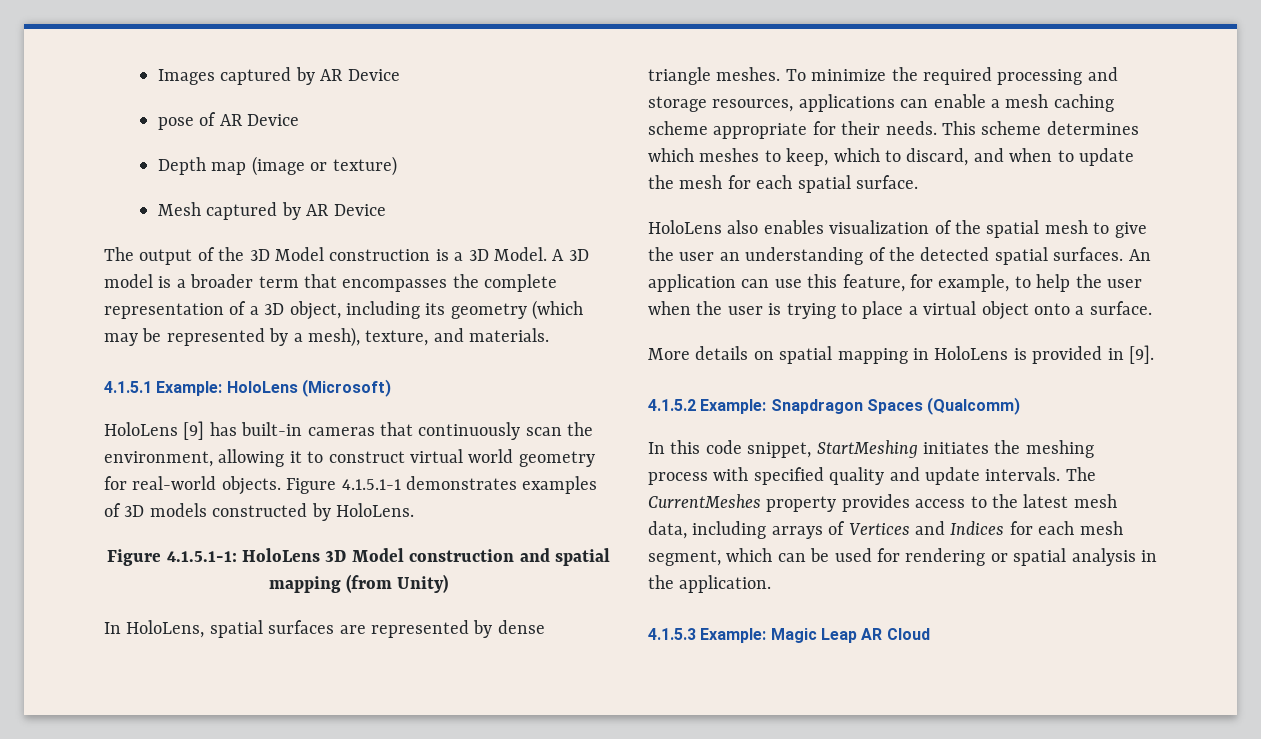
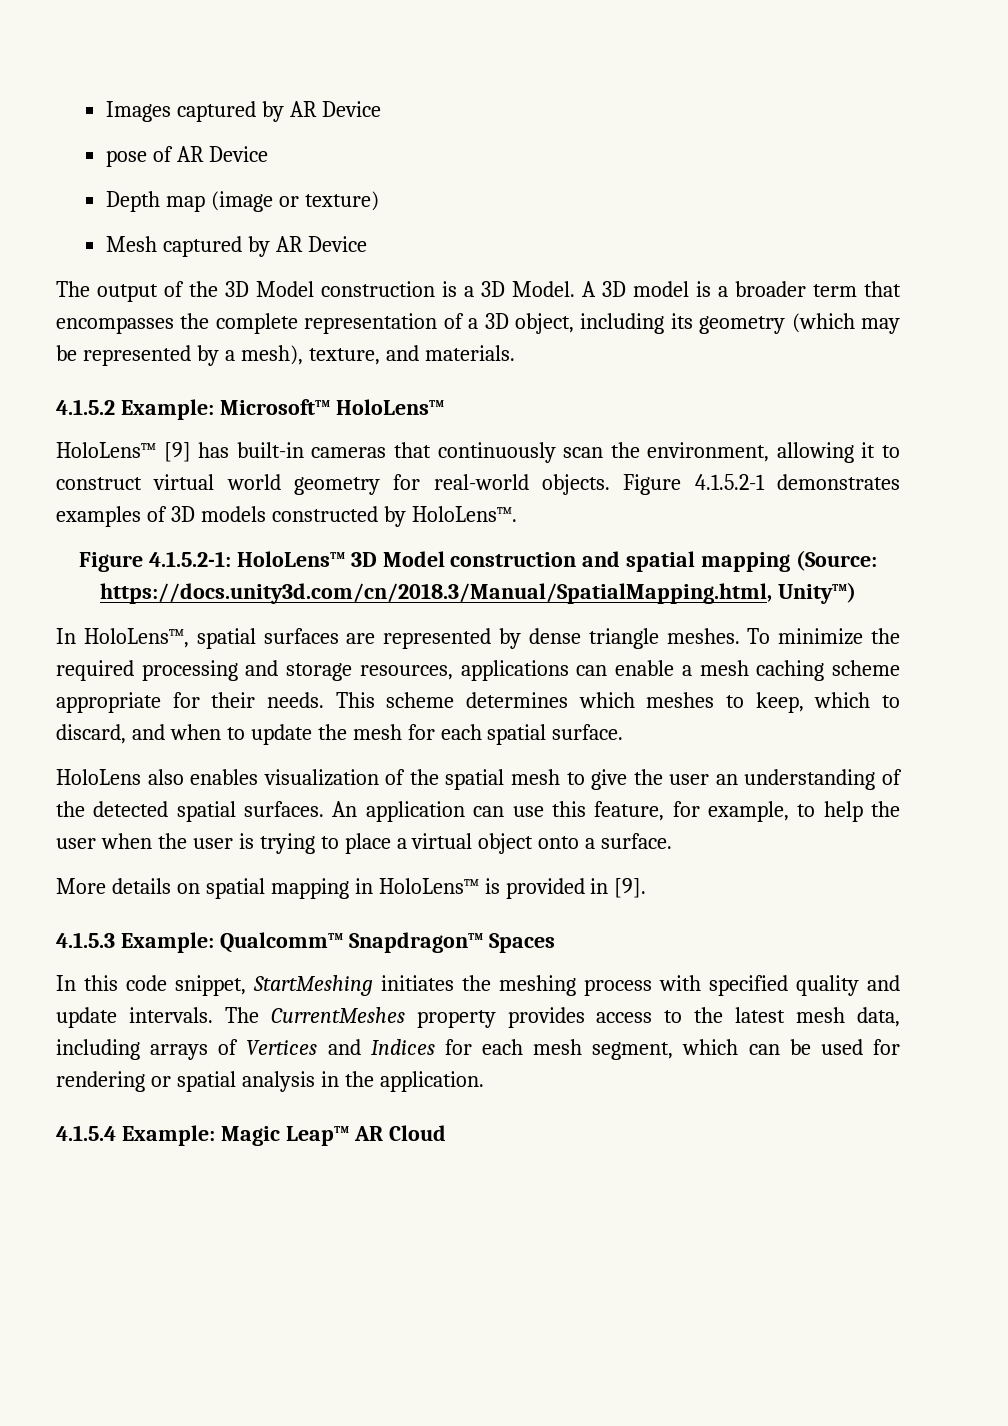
[104,379,391,397] [104,422,178,436] 4.1.5.1 Example: HoloLens (Microsoft) // HoloLens -> [56,399,444,420] [56,442,156,458] 4.1.5.2 Example: Microsoft™ HoloLens™ // HoloLens™
[341,479,401,490] 4.1.5.1-1 -> [694,474,765,490] 4.1.5.2-1
[336,503,414,517] [107,548,320,566] HoloLens. // Figure 4.1.5.1-1: HoloLens -> [411,506,517,522] [78,551,345,572] HoloLens™. // Figure 4.1.5.2-1: HoloLens™
[346,574,449,593] [104,620,205,638] (from Unity) // In HoloLens, -> [796,550,878,571] [100,582,856,604] [56,628,189,648] (Source: https://docs.unity3d.com/cn/2018.3/Manual/SpatialMapping.html, Unity™) // In HoloLens™,
[934,346,1009,360] HoloLens -> [378,878,479,894] HoloLens™
[648,399,863,414] 4.1.5.2 Example: Snapdragon -> [56,932,483,953] 4.1.5.3 Example: Qualcomm™ Snapdragon™
[927,397,1021,415] (Qualcomm) -> (555, 943) none
[648,628,696,640] 4.1.5.3 -> [56,1125,116,1141] 4.1.5.4
[820,628,857,643] Leap -> [285,1126,349,1146] Leap™

